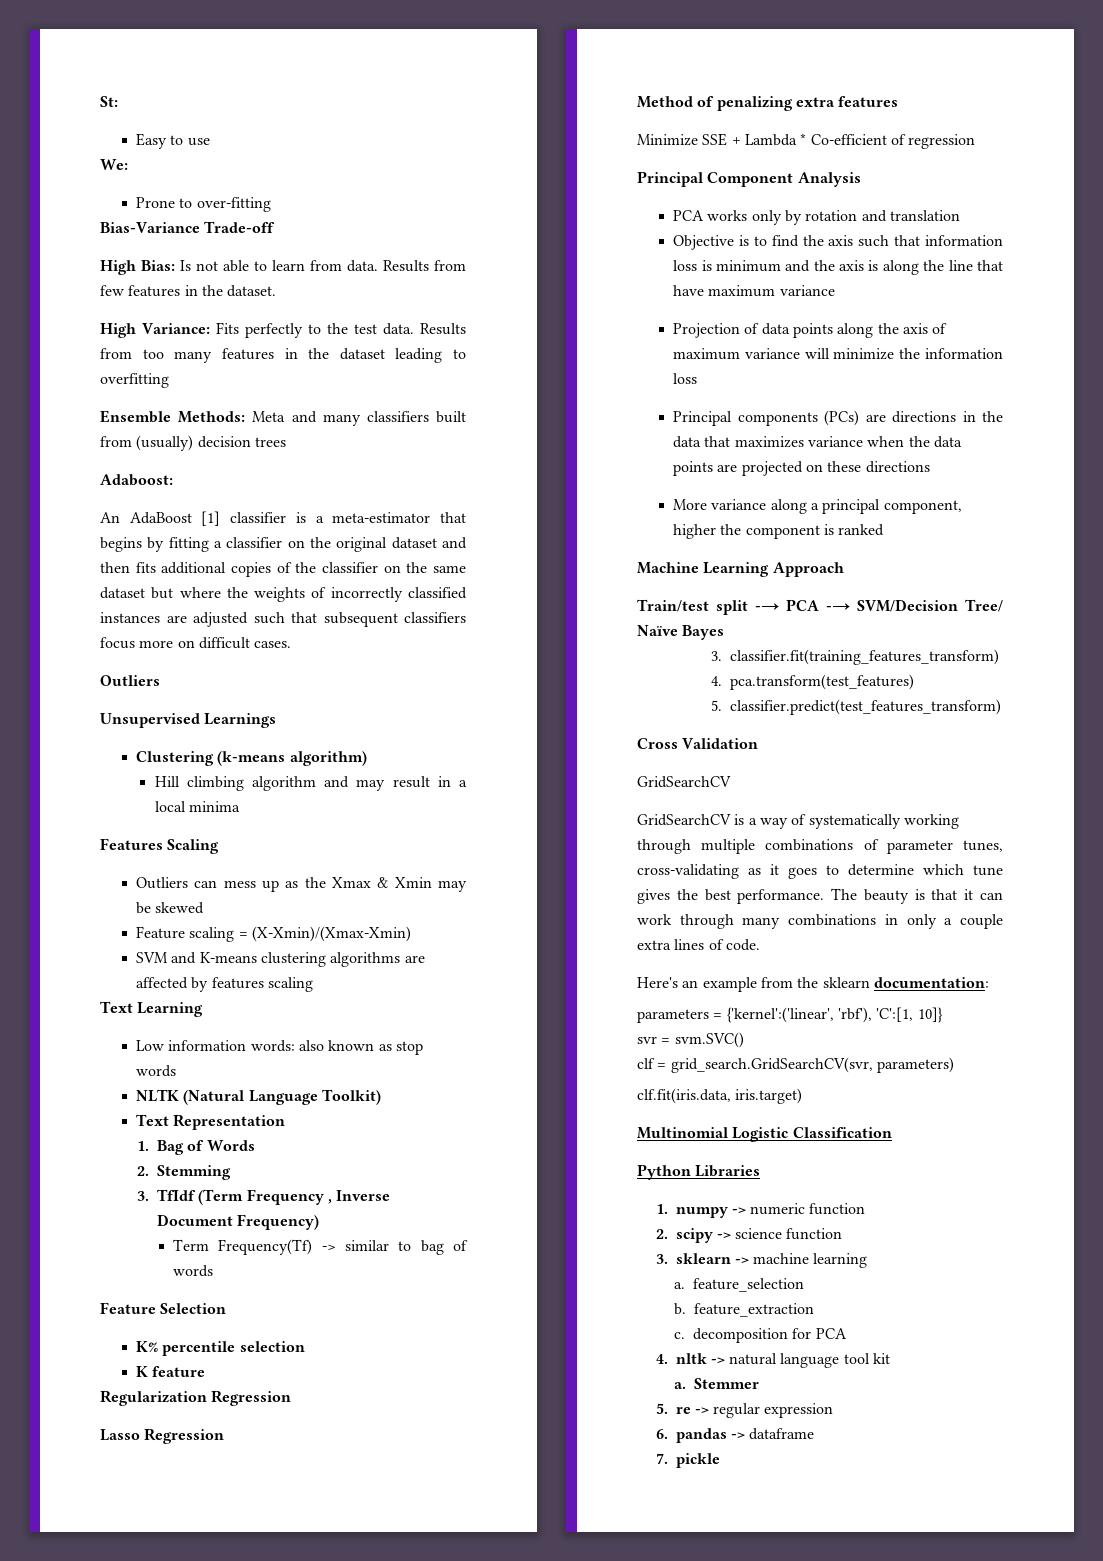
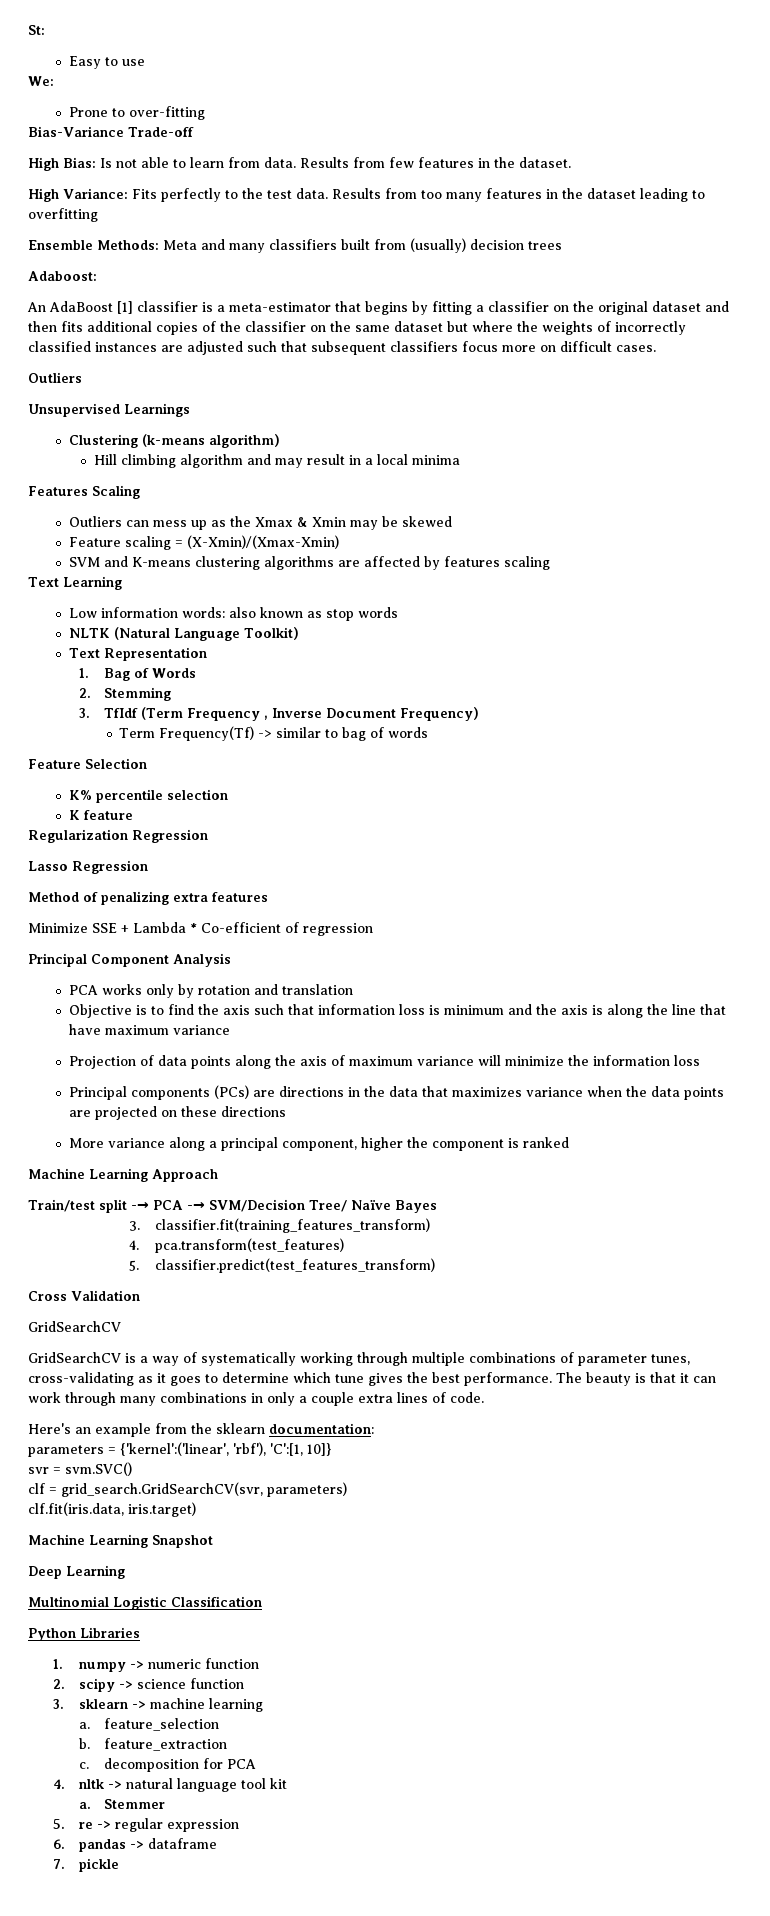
(803, 1096) none -> [28,1534,213,1548] [28,1565,125,1579] // Machine Learning Snapshot // Deep Learning

